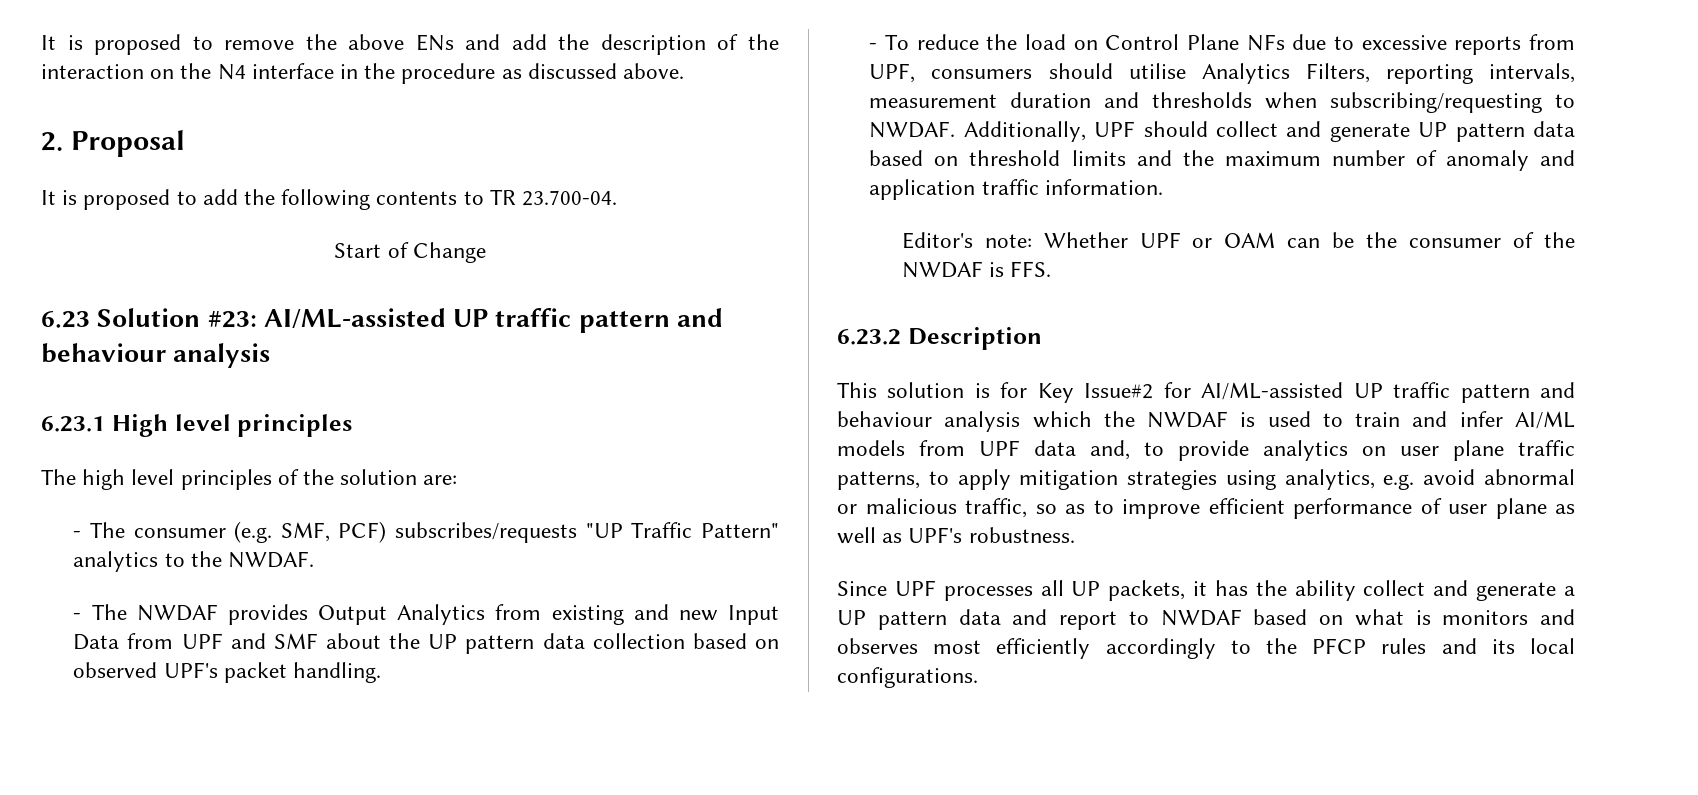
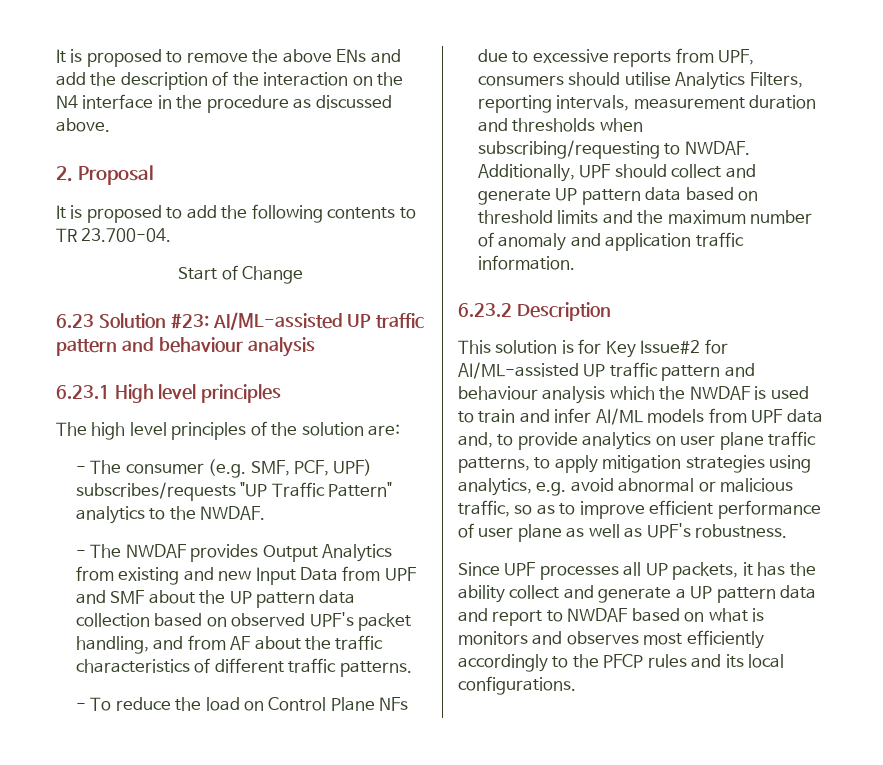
[338,521,387,543] PCF) -> [294,459,373,476] PCF, UPF)
[292,662,381,683] handling. -> [75,635,384,654] [75,658,412,677] handling, and from AF about the traffic characteristics of different traffic patterns.
[901,232,1575,249] [901,261,1052,278] // Editor's note: Whether UPF or OAM can be the consumer of the NWDAF is FFS. -> (575, 262) none

